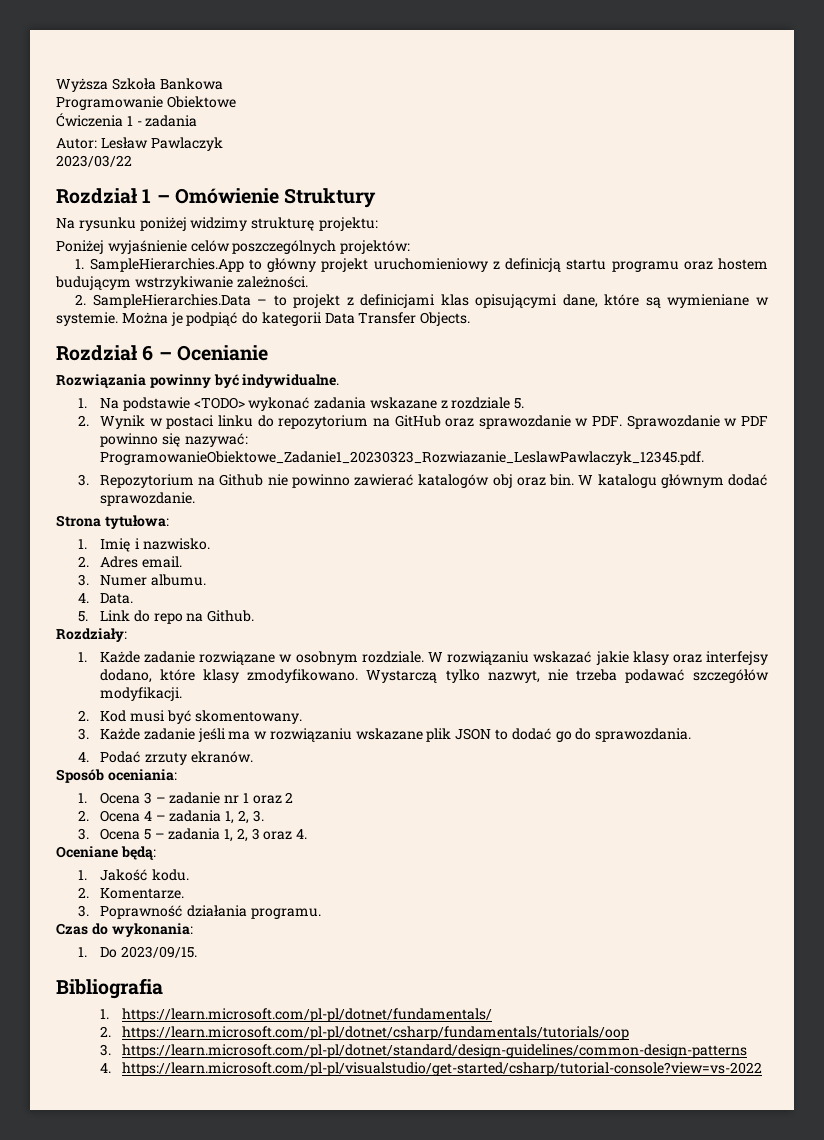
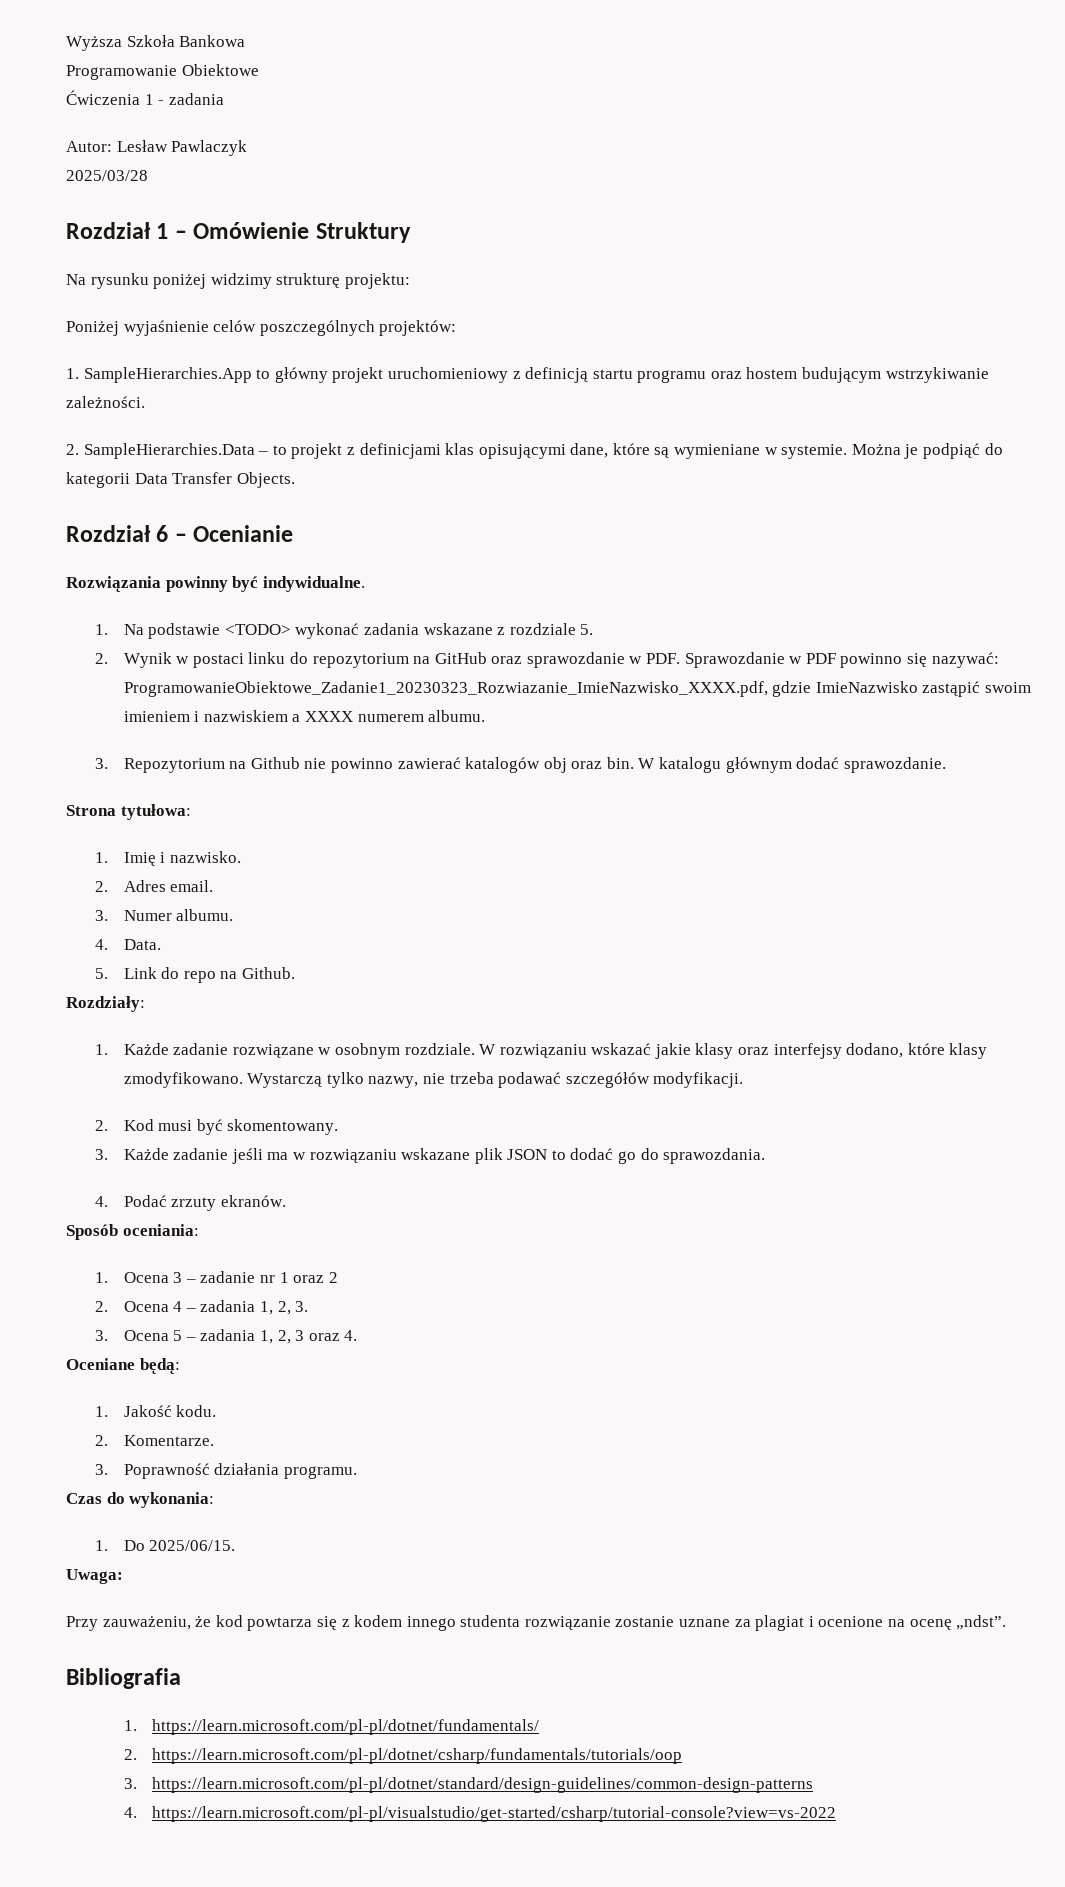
[56,155,132,167] 2023/03/22 -> [66,170,148,181] 2025/03/28
[99,451,704,465] ProgramowanieObiektowe_Zadanie1_20230323_Rozwiazanie_LeslawPawlaczyk_12345.pdf. -> [123,681,1031,697] [123,710,486,722] ProgramowanieObiektowe_Zadanie1_20230323_Rozwiazanie_ImieNazwisko_XXXX.pdf, gdzie ImieNazwisko zastąpić swoim imieniem i nazwiskiem a XXXX numerem albumu.
[487,670,540,683] nazwyt, -> [368,1076,419,1088] nazwy,
[120,946,197,958] 2023/09/15. -> [149,1540,236,1551] [66,1569,123,1584] [66,1615,1007,1631] 2025/06/15. // Uwaga: // Przy zauważeniu, że kod powtarza się z kodem innego studenta rozwiązanie zostanie uznane za plagiat i ocenione na ocenę „ndst”.

